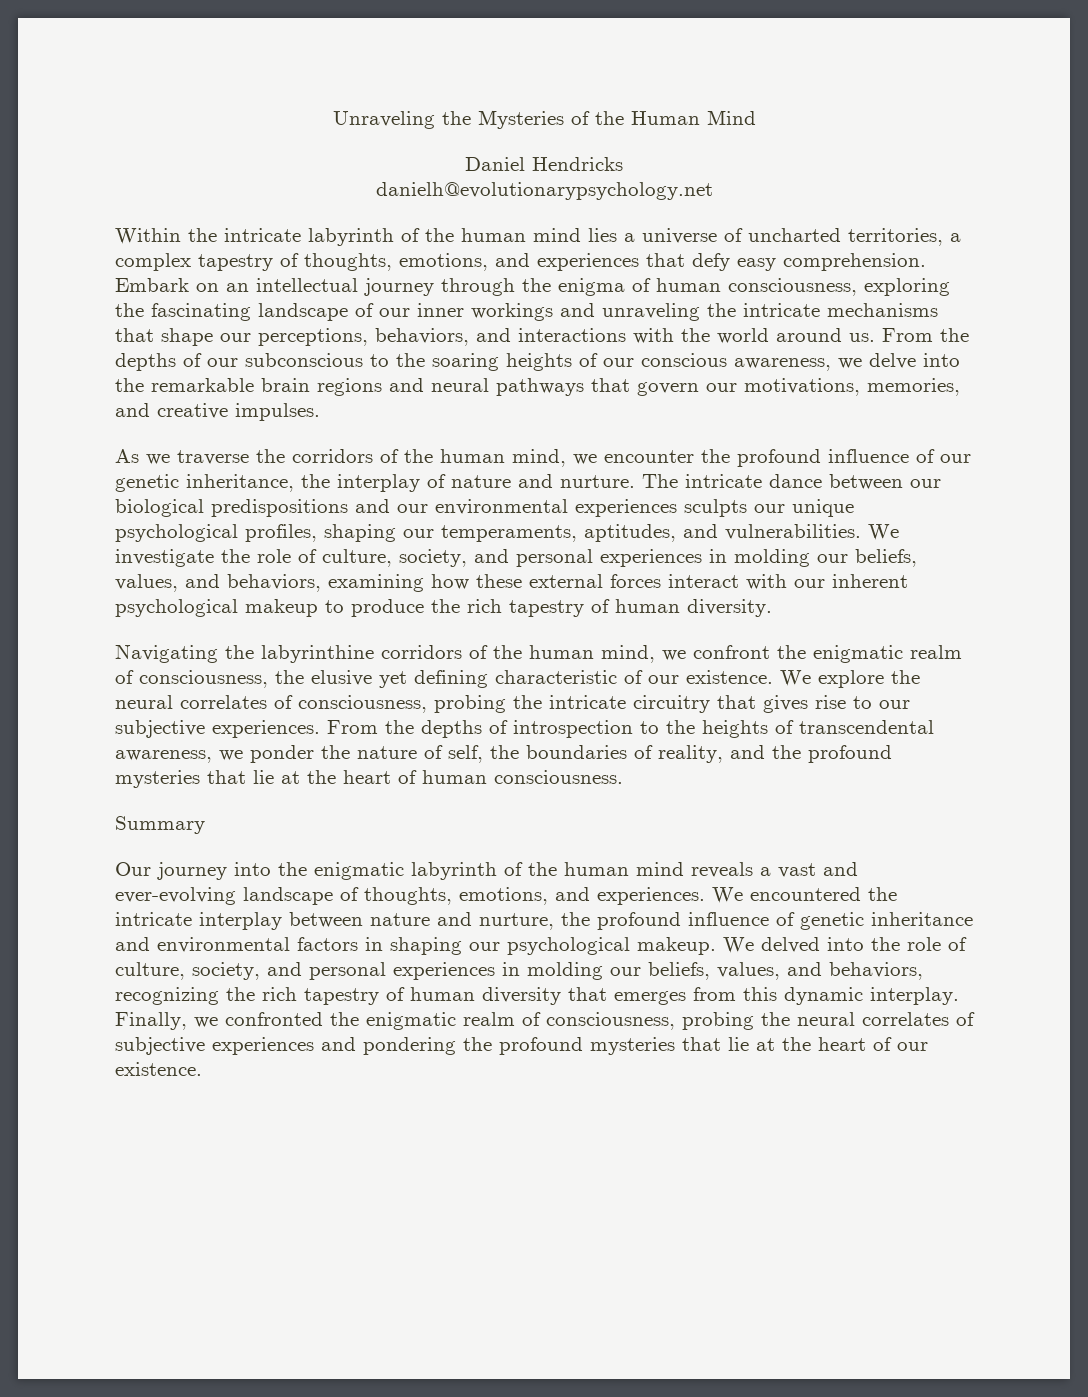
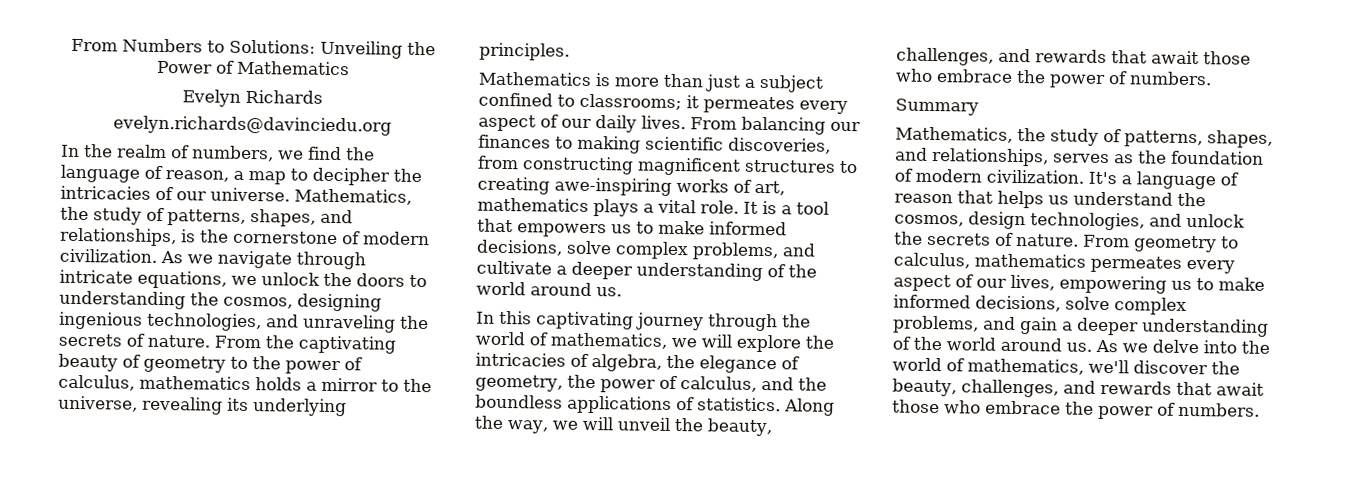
[332,110,756,129] [465,157,623,171] [375,182,713,200] [115,228,961,246] [115,253,926,271] [115,278,950,296] [115,303,938,321] [115,328,969,346] [115,353,960,371] [115,378,960,396] [115,403,320,421] [115,449,971,467] [115,474,941,492] [115,499,854,517] [115,524,899,542] [115,549,917,567] [115,574,908,592] [115,599,772,617] [115,644,962,663] [115,670,920,688] [115,695,910,713] [115,720,934,738] [115,745,892,763] [115,770,623,788] [115,816,205,834] [115,862,858,880] [115,887,897,905] [115,912,973,930] [115,937,967,955] [115,962,923,980] [115,987,959,1005] [115,1012,975,1030] [115,1037,928,1055] [115,1062,202,1076] Unraveling the Mysteries of the Human Mind // Daniel Hendricks // danielh@evolutionarypsychology.net // Within the intricate labyrinth of the human mind lies a universe of uncharted territories, a complex tapestry of thoughts, emotions, and experiences that defy easy comprehension. Embark on an intellectual journey through the enigma of human consciousness, exploring the fascinating landscape of our inner workings and unraveling the intricate mechanisms that shape our perceptions, behaviors, and interactions with the world around us. From the depths of our subconscious to the soaring heights of our conscious awareness, we delve into the remarkable brain regions and neural pathways that govern our motivations, memories, and creative impulses. // As we traverse the corridors of the human mind, we encounter the profound influence of our genetic inheritance, the interplay of nature and nurture. The intricate dance between our biological predispositions and our environmental experiences sculpts our unique psychological profiles, shaping our temperaments, aptitudes, and vulnerabilities. We investigate the role of culture, society, and personal experiences in molding our beliefs, values, and behaviors, examining how these external forces interact with our inherent psychological makeup to produce the rich tapestry of human diversity. // Navigating the labyrinthine corridors of the human mind, we confront the enigmatic realm of consciousness, the elusive yet defining characteristic of our existence. We explore the neural correlates of consciousness, probing the intricate circuitry that gives rise to our subjective experiences. From the depths of introspection to the heights of transcendental awareness, we ponder the nature of self, the boundaries of reality, and the profound mysteries that lie at the heart of human consciousness. // Summary // Our journey into the enigmatic labyrinth of the human mind reveals a vast and ever-evolving landscape of thoughts, emotions, and experiences. We encountered the intricate interplay between nature and nurture, the profound influence of genetic inheritance and environmental factors in shaping our psychological makeup. We delved into the role of culture, society, and personal experiences in molding our beliefs, values, and behaviors, recognizing the rich tapestry of human diversity that emerges from this dynamic interplay. Finally, we confronted the enigmatic realm of consciousness, probing the neural correlates of subjective experiences and pondering the profound mysteries that lie at the heart of our existence. -> [70,38,436,59] [156,60,350,76] [181,89,323,107] [112,115,392,136] [61,144,375,162] [60,164,422,186] [60,185,412,205] [60,206,353,227] [59,227,430,247] [59,248,366,270] [59,269,427,289] [59,290,382,312] [59,311,429,333] [58,333,396,354] [58,353,363,375] [58,374,432,393] [58,395,347,417] [479,42,570,61] [478,71,824,93] [478,92,848,114] [478,114,861,135] [478,134,831,154] [477,155,858,176] [477,176,785,196] [477,197,829,217] [477,218,787,238] [476,239,816,261] [476,260,817,282] [476,281,622,297] [476,310,811,332] [475,331,834,353] [475,352,800,374] [475,374,827,393] [475,394,835,416] [474,415,772,437] [896,47,1251,66] [895,68,1212,89] [895,98,979,116] [895,126,1273,148] [895,147,1264,167] [894,168,1239,190] [894,190,1206,209] [894,211,1245,231] [894,231,1239,253] [893,252,1235,274] [893,274,1265,294] [893,294,1187,315] [893,315,1269,337] [892,336,1270,354] [892,357,1240,375] [892,378,1264,398] [892,399,1260,420] From Numbers to Solutions: Unveiling the Power of Mathematics // Evelyn Richards // evelyn.richards@davinciedu.org // In the realm of numbers, we find the language of reason, a map to decipher the intricacies of our universe. Mathematics, the study of patterns, shapes, and relationships, is the cornerstone of modern civilization. As we navigate through intricate equations, we unlock the doors to understanding the cosmos, designing ingenious technologies, and unraveling the secrets of nature. From the captivating beauty of geometry to the power of calculus, mathematics holds a mirror to the universe, revealing its underlying principles. // Mathematics is more than just a subject confined to classrooms; it permeates every aspect of our daily lives. From balancing our finances to making scientific discoveries, from constructing magnificent structures to creating awe-inspiring works of art, mathematics plays a vital role. It is a tool that empowers us to make informed decisions, solve complex problems, and cultivate a deeper understanding of the world around us. // In this captivating journey through the world of mathematics, we will explore the intricacies of algebra, the elegance of geometry, the power of calculus, and the boundless applications of statistics. Along the way, we will unveil the beauty, challenges, and rewards that await those who embrace the power of numbers. // Summary // Mathematics, the study of patterns, shapes, and relationships, serves as the foundation of modern civilization. It's a language of reason that helps us understand the cosmos, design technologies, and unlock the secrets of nature. From geometry to calculus, mathematics permeates every aspect of our lives, empowering us to make informed decisions, solve complex problems, and gain a deeper understanding of the world around us. As we delve into the world of mathematics, we'll discover the beauty, challenges, and rewards that await those who embrace the power of numbers.

